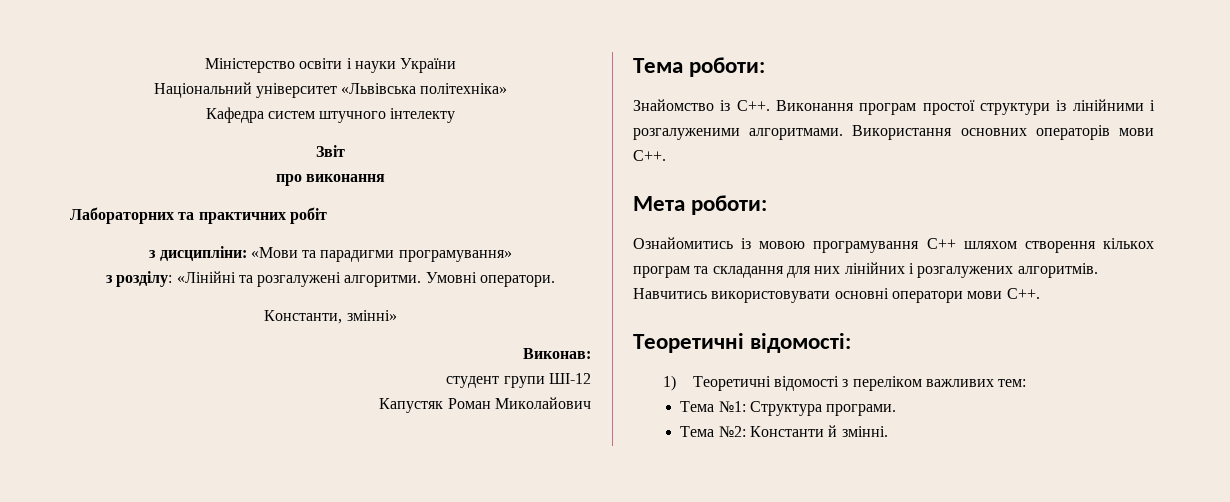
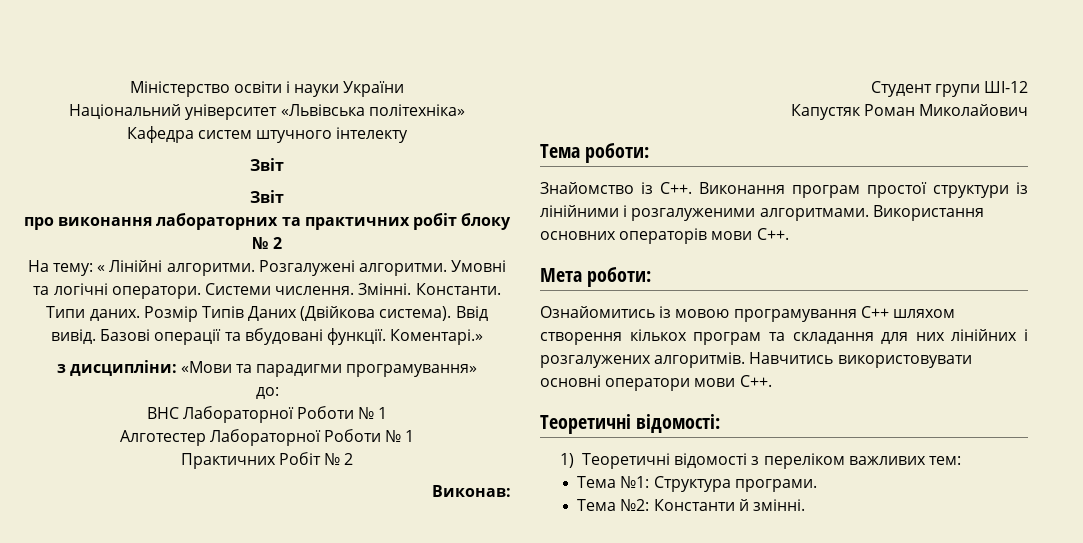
(345, 151) none -> [250,190,284,203] // Звіт
[70,207,174,224] // Лабораторних -> [156,213,279,230] лабораторних
(327, 215) none -> [461,213,512,230] [252,237,282,249] [27,260,507,276] [33,283,501,299] [46,306,488,322] [50,328,484,345] блоку № 2 // На тему: « Лінійні алгоритми. Розгалужені алгоритми. Умовні та логічні оператори. Системи числення. Змінні. Константи. Типи даних. Розмір Типів Даних (Двійкова система). Ввід вивід. Базові операції та вбудовані функції. Коментарі.»
[105,271,556,287] [264,310,397,324] з розділу: «Лінійні та розгалужені алгоритми. Умовні оператори. // Константи, змінні» -> [255,387,279,399] [146,406,388,423] [119,429,415,446] [180,452,354,469] до: // ВНС Лабораторної Роботи № 1 // Алготестер Лабораторної Роботи № 1 // Практичних Робіт № 2
[446,376,500,388] студент -> [870,81,932,97] Студент

